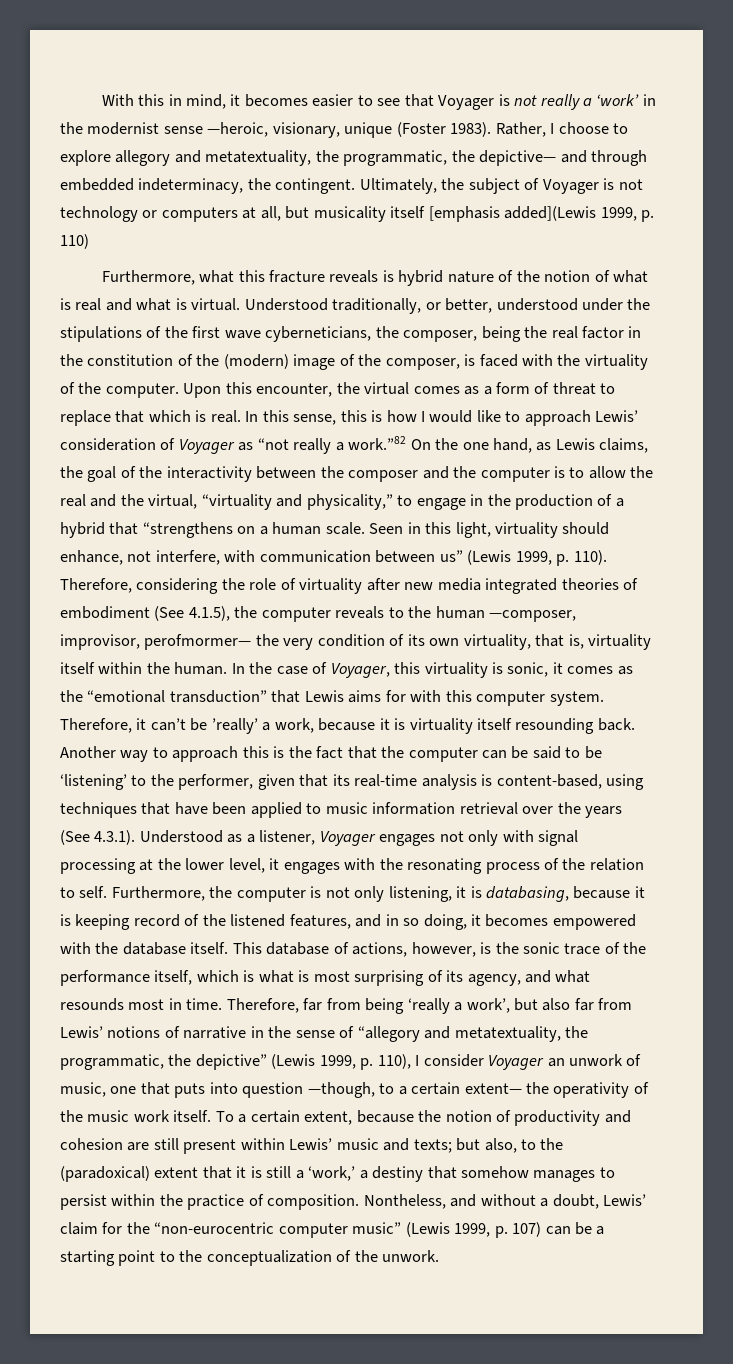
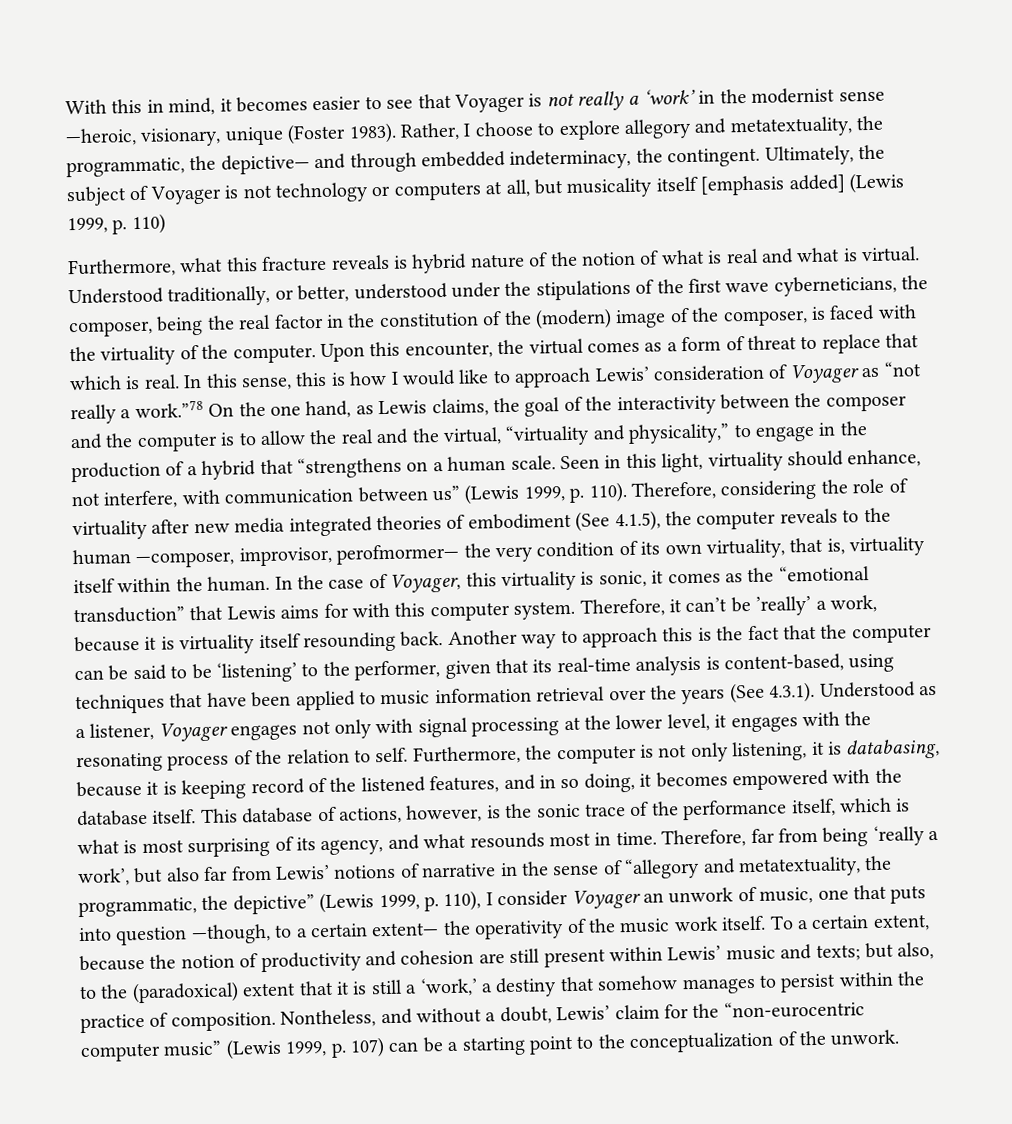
[504,206,597,221] added](Lewis -> [788,172,904,194] added] (Lewis
[348,436,407,450] work.”82 -> [134,399,204,419] work.”78

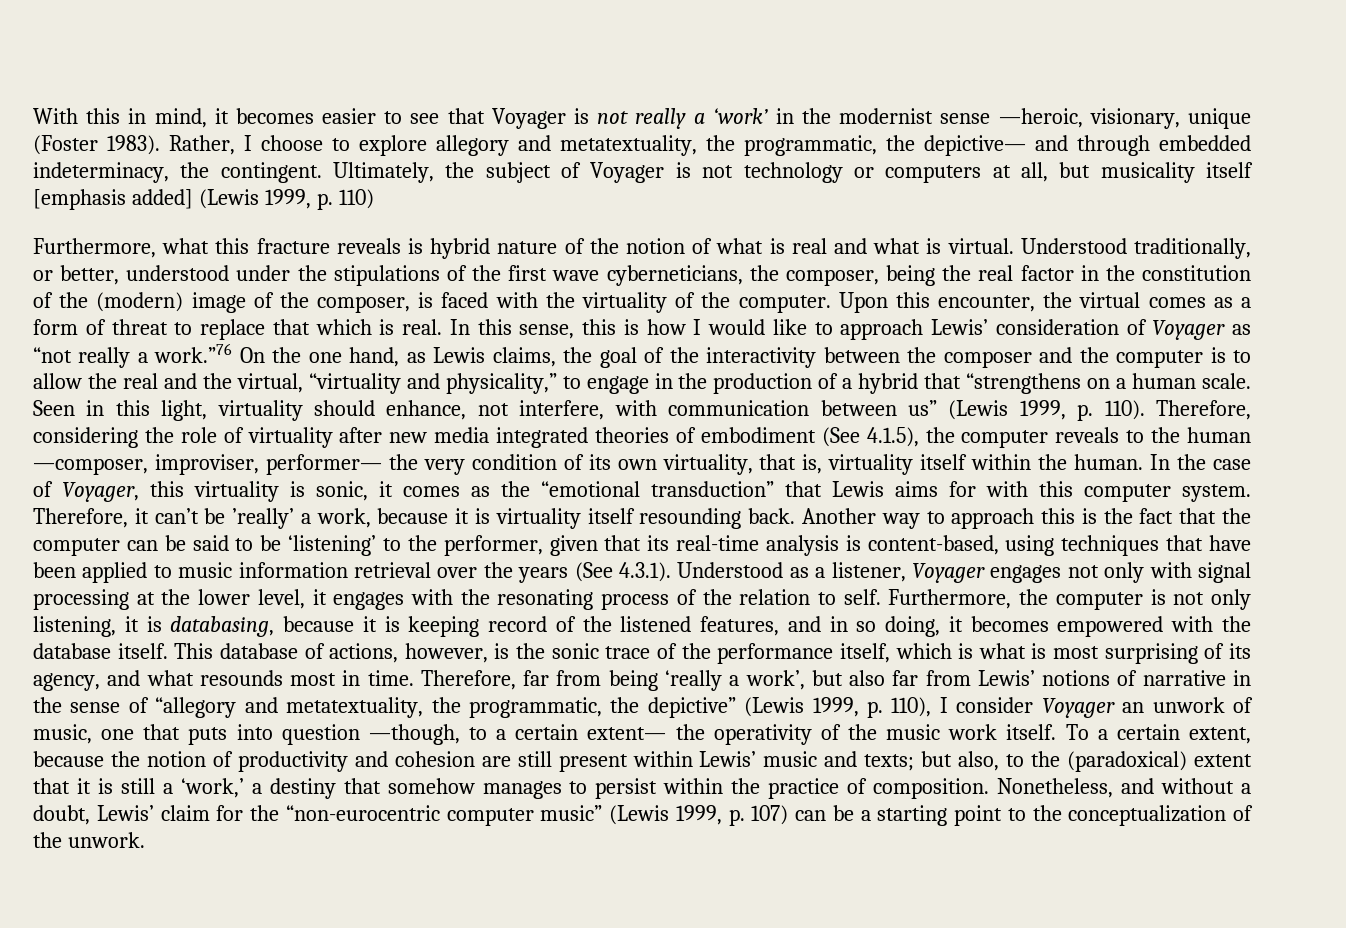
[134,399,204,419] work.”78 -> [154,343,233,363] work.”76
[238,543,461,567] improvisor, perofmormer— -> [154,454,382,475] improviser, performer—
[280,1009,377,1028] Nontheless, -> [997,778,1114,798] Nonetheless,

